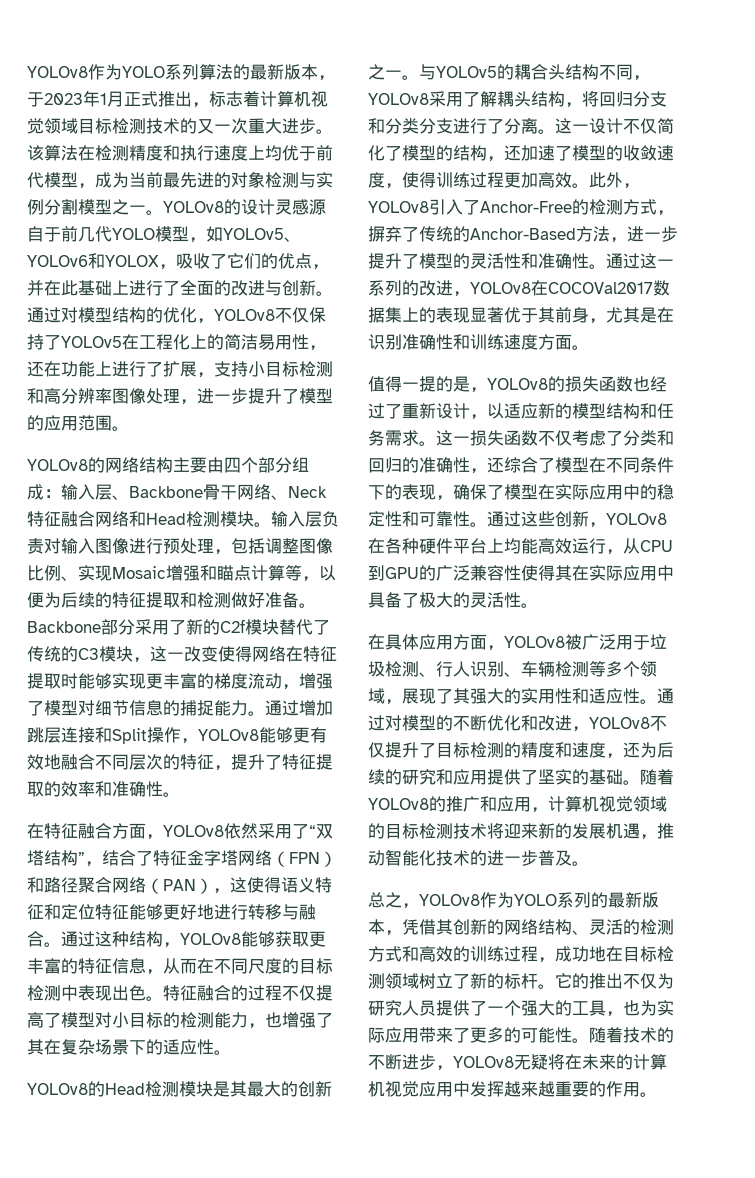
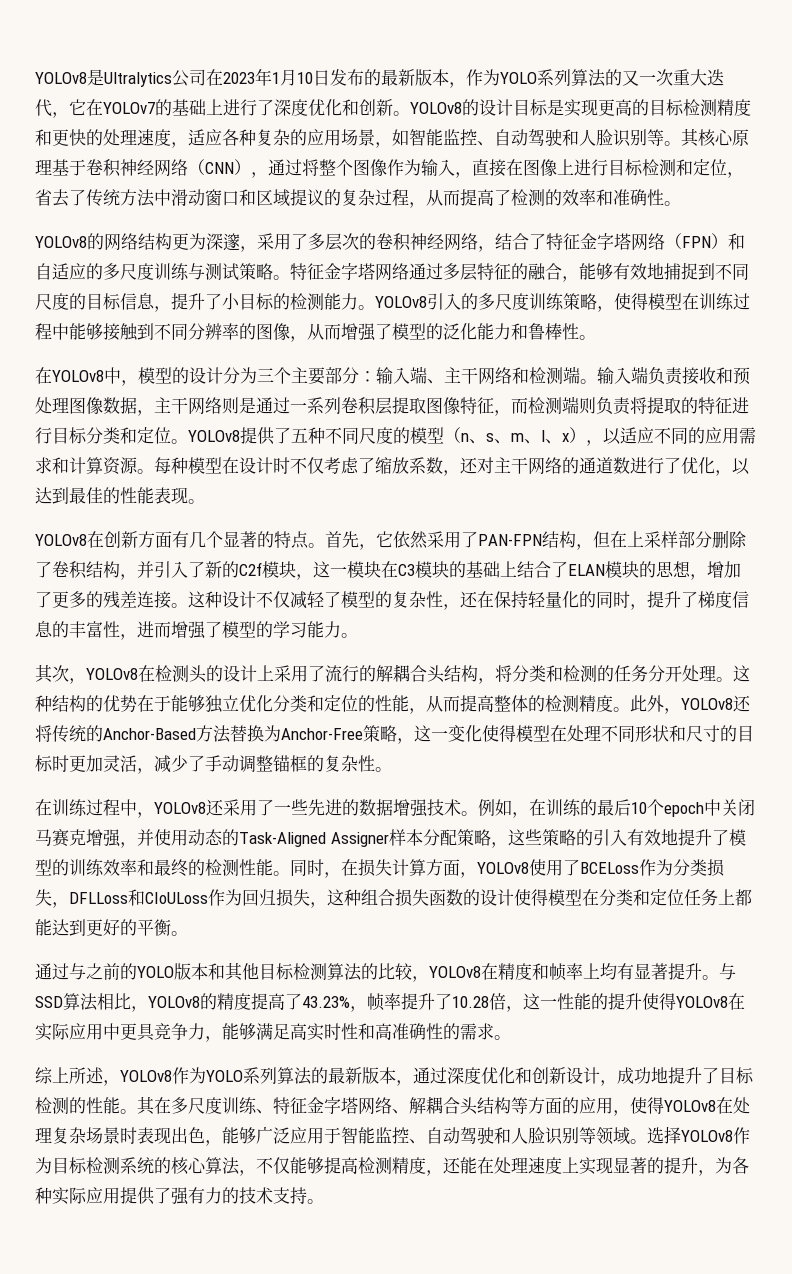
[27,64,335,81] [27,90,328,108] [27,118,333,134] [27,145,333,161] [27,171,333,189] [27,199,326,215] [27,226,301,243] [27,253,329,270] [27,280,333,296] [27,307,326,324] [27,334,326,351] [27,361,333,378] [27,388,333,405] [27,415,129,431] [27,457,309,473] [27,484,327,500] [27,511,339,527] [27,538,333,555] [27,565,336,582] [27,592,316,608] [27,619,330,635] [27,646,337,663] [27,673,333,690] [27,700,333,716] [27,727,327,744] [27,754,333,771] [27,781,180,797] [27,823,333,840] [27,850,85,866] YOLOv8作为YOLO系列算法的最新版本，于2023年1月正式推出，标志着计算机视觉领域目标检测技术的又一次重大进步。该算法在检测精度和执行速度上均优于前代模型，成为当前最先进的对象检测与实例分割模型之一。YOLOv8的设计灵感源自于前几代YOLO模型，如YOLOv5、YOLOv6和YOLOX，吸收了它们的优点，并在此基础上进行了全面的改进与创新。通过对模型结构的优化，YOLOv8不仅保持了YOLOv5在工程化上的简洁易用性，还在功能上进行了扩展，支持小目标检测和高分辨率图像处理，进一步提升了模型的应用范围。 // YOLOv8的网络结构主要由四个部分组成：输入层、Backbone骨干网络、Neck特征融合网络和Head检测模块。输入层负责对输入图像进行预处理，包括调整图像比例、实现Mosaic增强和瞄点计算等，以便为后续的特征提取和检测做好准备。Backbone部分采用了新的C2f模块替代了传统的C3模块，这一改变使得网络在特征提取时能够实现更丰富的梯度流动，增强了模型对细节信息的捕捉能力。通过增加跳层连接和Split操作，YOLOv8能够更有效地融合不同层次的特征，提升了特征提取的效率和准确性。 // 在特征融合方面，YOLOv8依然采用了“双塔结构” -> [35,68,724,88] [35,99,751,118] [35,128,749,148] [35,159,744,178] [35,189,681,208] [35,233,478,252] YOLOv8是Ultralytics公司在2023年1月10日发布的最新版本，作为YOLO系列算法的又一次重大迭代，它在YOLOv7的基础上进行了深度优化和创新。YOLOv8的设计目标是实现更高的目标检测精度和更快的处理速度，适应各种复杂的应用场景，如智能监控、自动驾驶和人脸识别等。其核心原理基于卷积神经网络（CNN），通过将整个图像作为输入，直接在图像上进行目标检测和定位，省去了传统方法中滑动窗口和区域提议的复杂过程，从而提高了检测的效率和准确性。 // YOLOv8的网络结构更为深邃，采用了多层次的卷积神经网络
[44,877,332,894] [27,904,316,920] [27,931,326,948] [27,958,333,975] [27,985,333,1001] [27,1012,333,1029] [27,1039,231,1055] [27,1081,332,1097] [368,64,650,81] [368,91,667,108] [368,118,674,134] [368,145,674,162] [368,172,640,189] [368,199,674,216] [368,226,678,243] [368,253,674,269] [368,280,670,297] [368,307,674,324] [368,334,589,350] [368,376,667,393] [368,403,674,420] [368,430,674,446] [368,457,674,474] [368,484,674,501] [368,511,667,528] [368,538,673,555] [368,565,674,581] [368,592,538,608] [368,634,667,651] [368,661,657,677] [368,688,674,705] [368,715,667,732] [368,742,674,759] [368,769,674,785] [368,796,667,813] [368,823,674,840] [368,849,589,866] [368,892,659,909] [368,919,674,936] [368,946,674,963] [368,973,674,989] [368,1000,674,1017] [368,1027,674,1043] [368,1054,667,1071] [368,1081,640,1097] 路径聚合网络（PAN），这使得语义特征和定位特征能够更好地进行转移与融合。通过这种结构，YOLOv8能够获取更丰富的特征信息，从而在不同尺度的目标检测中表现出色。特征融合的过程不仅提高了模型对小目标的检测能力，也增强了其在复杂场景下的适应性。 // YOLOv8的Head检测模块是其最大的创新之一。与YOLOv5的耦合头结构不同，YOLOv8采用了解耦头结构，将回归分支和分类分支进行了分离。这一设计不仅简化了模型的结构，还加速了模型的收敛速度，使得训练过程更加高效。此外，YOLOv8引入了Anchor-Free的检测方式，摒弃了传统的Anchor-Based方法，进一步提升了模型的灵活性和准确性。通过这一系列的改进，YOLOv8在COCOVal2017数据集上的表现显著优于其前身，尤其是在识别准确性和训练速度方面。 // 值得一提的是，YOLOv8的损失函数也经过了重新设计，以适应新的模型结构和任务需求。这一损失函数不仅考虑了分类和回归的准确性，还综合了模型在不同条件下的表现，确保了模型在实际应用中的稳定性和可靠性。通过这些创新，YOLOv8在各种硬件平台上均能高效运行，从CPU到GPU的广泛兼容性使得其在实际应用中具备了极大的灵活性。 // 在具体应用方面，YOLOv8被广泛用于垃圾检测、行人识别、车辆检测等多个领域，展现了其强大的实用性和适应性。通过对模型的不断优化和改进，YOLOv8不仅提升了目标检测的精度和速度，还为后续的研究和应用提供了坚实的基础。随着YOLOv8的推广和应用，计算机视觉领域的目标检测技术将迎来新的发展机遇，推动智能化技术的进一步普及。 // 总之，YOLOv8作为YOLO系列的最新版本，凭借其创新的网络结构、灵活的检测方式和高效的训练过程，成功地在目标检测领域树立了新的标杆。它的推出不仅为研究人员提供了一个强大的工具，也为实际应用带来了更多的可能性。随着技术的不断进步，YOLOv8无疑将在未来的计算机视觉应用中发挥越来越重要的作用 -> [35,262,749,282] [35,293,750,312] [35,323,596,342] [35,366,750,386] [35,396,749,416] [35,427,756,446] [35,457,750,476] [35,487,205,504] [35,530,747,550] [35,561,741,580] [35,591,749,610] [35,621,358,640] [35,664,750,684] [35,695,751,714] [35,725,754,744] [35,755,392,774] [35,799,755,818] [35,829,746,848] [35,859,724,878] [35,889,752,908] [35,919,188,936] [35,962,736,982] [35,993,745,1012] [35,1023,511,1042] [35,1067,754,1086] [35,1096,750,1116] [35,1126,750,1146] [35,1157,749,1176] [35,1187,307,1205] 自适应的多尺度训练与测试策略。特征金字塔网络通过多层特征的融合，能够有效地捕捉到不同尺度的目标信息，提升了小目标的检测能力。YOLOv8引入的多尺度训练策略，使得模型在训练过程中能够接触到不同分辨率的图像，从而增强了模型的泛化能力和鲁棒性。 // 在YOLOv8中，模型的设计分为三个主要部分：输入端、主干网络和检测端。输入端负责接收和预处理图像数据，主干网络则是通过一系列卷积层提取图像特征，而检测端则负责将提取的特征进行目标分类和定位。YOLOv8提供了五种不同尺度的模型（n、s、m、l、x），以适应不同的应用需求和计算资源。每种模型在设计时不仅考虑了缩放系数，还对主干网络的通道数进行了优化，以达到最佳的性能表现。 // YOLOv8在创新方面有几个显著的特点。首先，它依然采用了PAN-FPN结构，但在上采样部分删除了卷积结构，并引入了新的C2f模块，这一模块在C3模块的基础上结合了ELAN模块的思想，增加了更多的残差连接。这种设计不仅减轻了模型的复杂性，还在保持轻量化的同时，提升了梯度信息的丰富性，进而增强了模型的学习能力。 // 其次，YOLOv8在检测头的设计上采用了流行的解耦合头结构，将分类和检测的任务分开处理。这种结构的优势在于能够独立优化分类和定位的性能，从而提高整体的检测精度。此外，YOLOv8还将传统的Anchor-Based方法替换为Anchor-Free策略，这一变化使得模型在处理不同形状和尺寸的目标时更加灵活，减少了手动调整锚框的复杂性。 // 在训练过程中，YOLOv8还采用了一些先进的数据增强技术。例如，在训练的最后10个epoch中关闭马赛克增强，并使用动态的Task-Aligned Assigner样本分配策略，这些策略的引入有效地提升了模型的训练效率和最终的检测性能。同时，在损失计算方面，YOLOv8使用了BCELoss作为分类损失，DFLLoss和CIoULoss作为回归损失，这种组合损失函数的设计使得模型在分类和定位任务上都能达到更好的平衡。 // 通过与之前的YOLO版本和其他目标检测算法的比较，YOLOv8在精度和帧率上均有显著提升。与SSD算法相比，YOLOv8的精度提高了43.23%，帧率提升了10.28倍，这一性能的提升使得YOLOv8在实际应用中更具竞争力，能够满足高实时性和高准确性的需求。 // 综上所述，YOLOv8作为YOLO系列算法的最新版本，通过深度优化和创新设计，成功地提升了目标检测的性能。其在多尺度训练、特征金字塔网络、解耦合头结构等方面的应用，使得YOLOv8在处理复杂场景时表现出色，能够广泛应用于智能监控、自动驾驶和人脸识别等领域。选择YOLOv8作为目标检测系统的核心算法，不仅能够提高检测精度，还能在处理速度上实现显著的提升，为各种实际应用提供了强有力的技术支持

